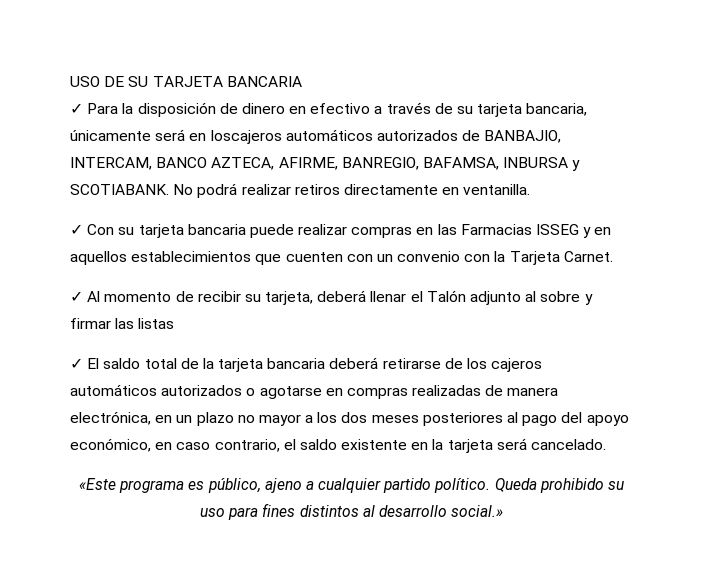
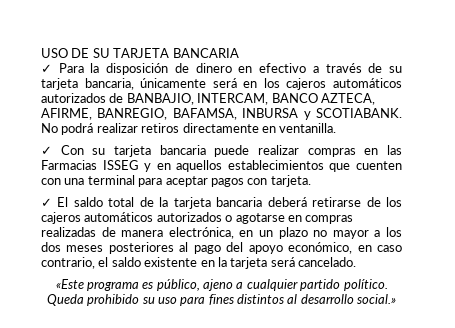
[210,130,282,144] loscajeros -> [263,78,327,90] los cajeros
[376,251,613,265] [70,290,593,305] [70,318,175,329] un convenio con la Tarjeta Carnet. // ✓ Al momento de recibir su tarjeta, deberá llenar el Talón adjunto al sobre y firmar las listas -> [64,175,311,187] una terminal para aceptar pagos con tarjeta.

